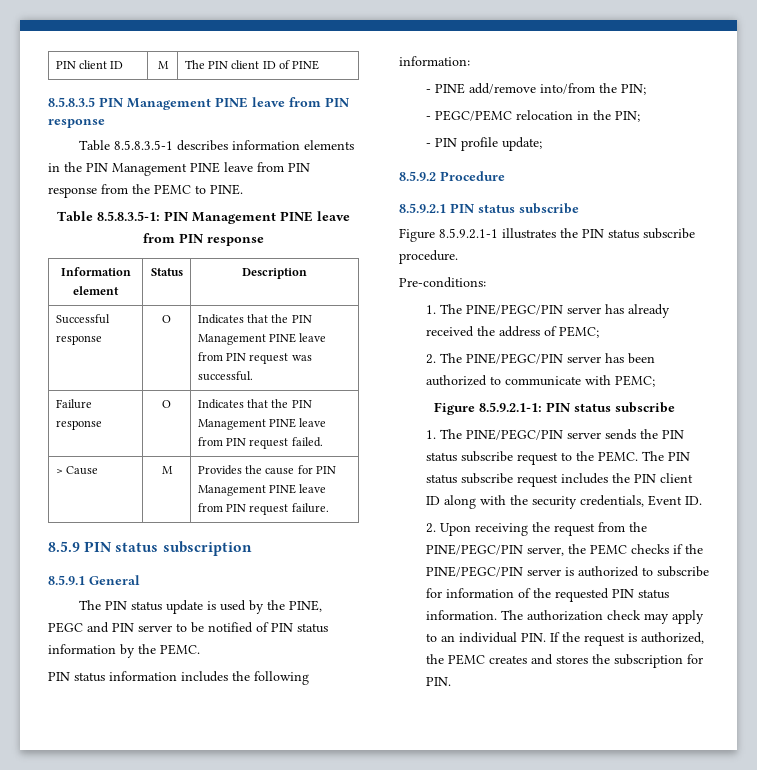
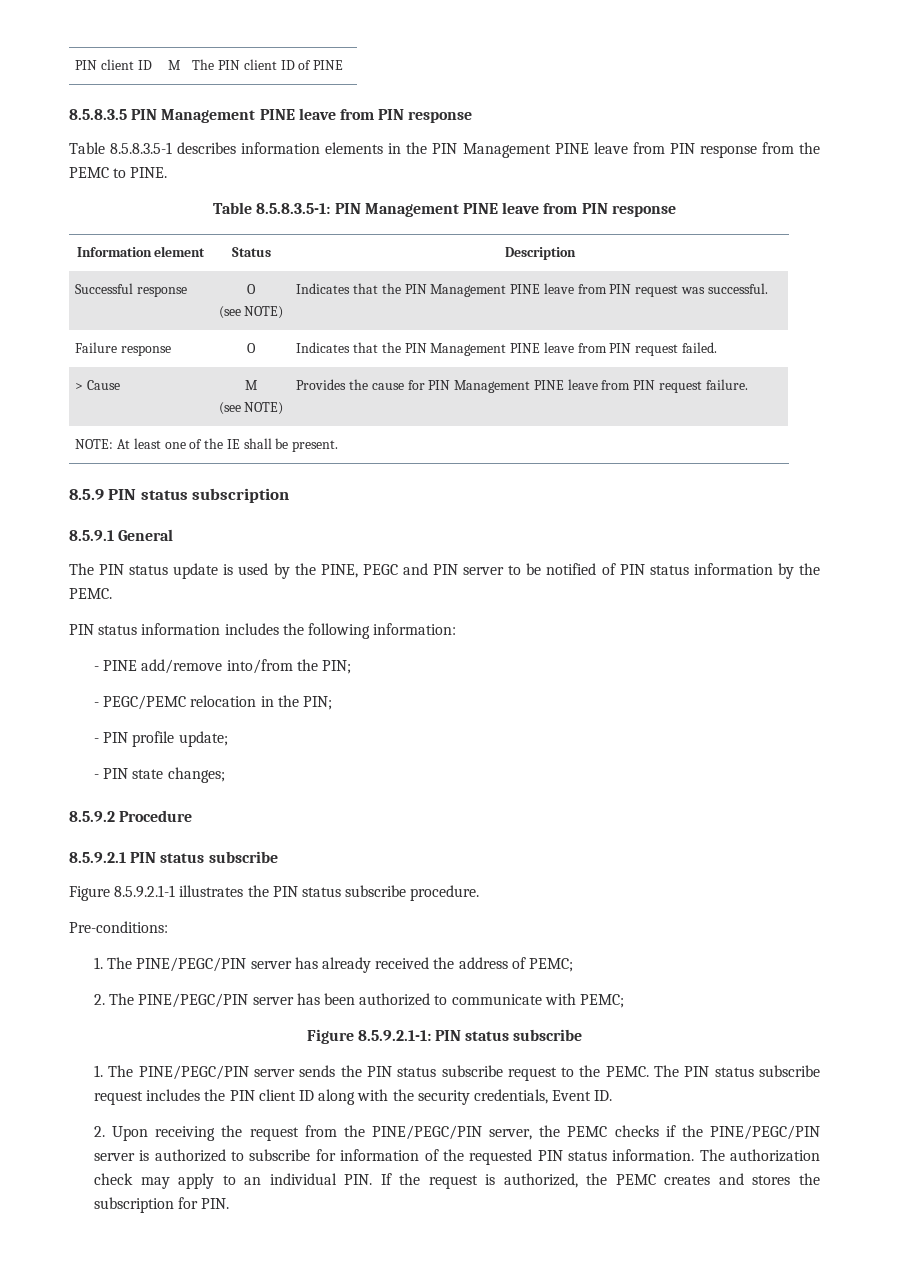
(171, 319) none -> [218,306,284,319] // (see NOTE)
(173, 470) none -> [218,402,284,415] // (see NOTE)
(329, 508) none -> [75,438,339,452] // NOTE: At least one of the IE shall be present.
(543, 144) none -> [94,767,225,783] // - PIN state changes;

